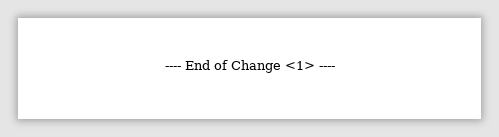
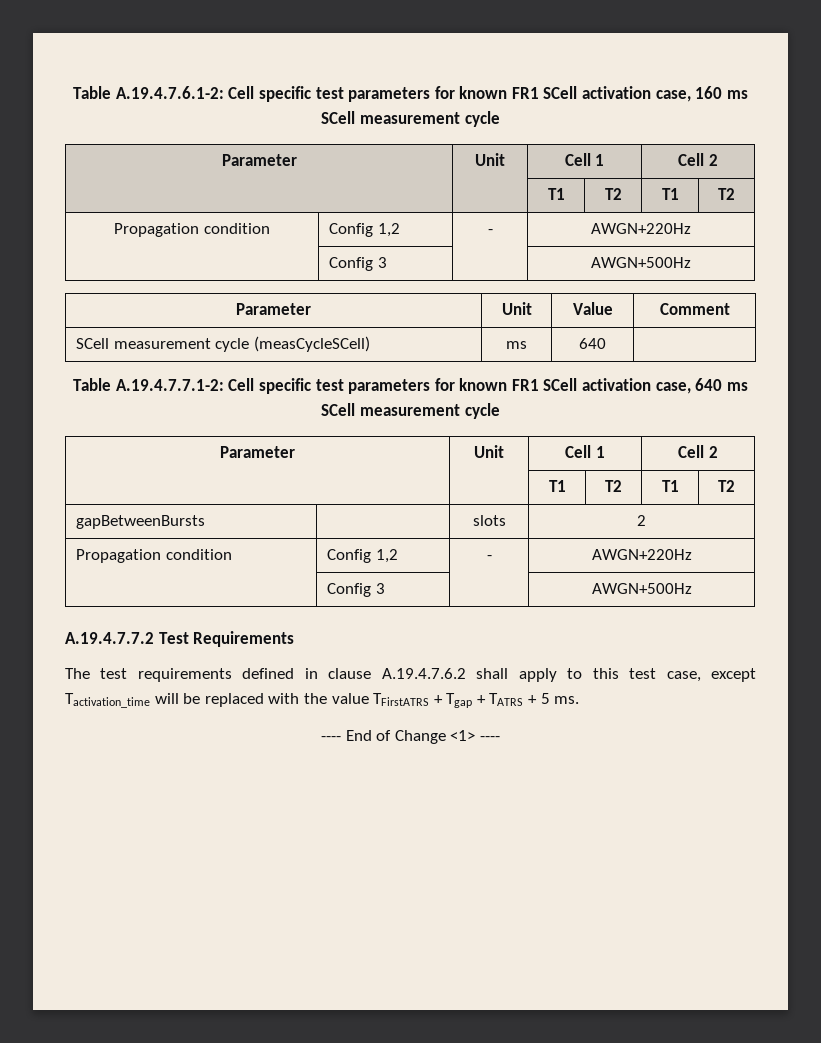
(164, 68) none -> [73,86,748,102] [321,111,500,127] [221,154,297,166] [475,153,505,166] [564,153,605,166] [678,153,718,166] [547,188,565,200] [604,188,622,200] [661,188,679,200] [718,188,735,200] [114,223,270,237] [329,223,400,237] [487,229,493,234] [591,223,691,234] [329,257,387,271] [591,257,691,268] [236,303,311,315] [501,302,532,315] [572,302,613,315] [659,303,730,315] [76,336,371,352] [506,341,527,349] [579,338,606,349] [73,378,748,394] [321,403,500,419] [220,446,295,458] [474,445,504,458] [565,445,605,458] [678,445,718,458] [548,480,566,492] [605,480,622,492] [661,480,679,492] [718,480,735,492] [76,515,206,529] [472,515,506,526] [637,515,646,526] [76,549,232,563] [327,549,398,563] [486,555,492,560] [591,549,692,560] [327,583,385,597] [591,583,692,594] [65,631,295,647] [65,668,756,682] [65,693,580,708] Table A.19.4.7.6.1-2: Cell specific test parameters for known FR1 SCell activation case, 160 ms SCell measurement cycle // Parameter | Unit | Cell 1 | Cell 2 // | | T1 | T2 | T1 | T2 // Propagation condition | Config 1,2 | - | AWGN+220Hz // | Config 3 | | AWGN+500Hz // Parameter | Unit | Value | Comment // SCell measurement cycle (measCycleSCell) | ms | 640 | // Table A.19.4.7.7.1-2: Cell specific test parameters for known FR1 SCell activation case, 640 ms SCell measurement cycle // Parameter | Unit | Cell 1 | Cell 2 // | | T1 | T2 | T1 | T2 // gapBetweenBursts | | slots | 2 // Propagation condition | Config 1,2 | - | AWGN+220Hz // | Config 3 | | AWGN+500Hz // A.19.4.7.7.2 Test Requirements // The test requirements defined in clause A.19.4.7.6.2 shall apply to this test case, except Tactivation_time will be replaced with the value TFirstATRS + Tgap + TATRS + 5 ms. //

